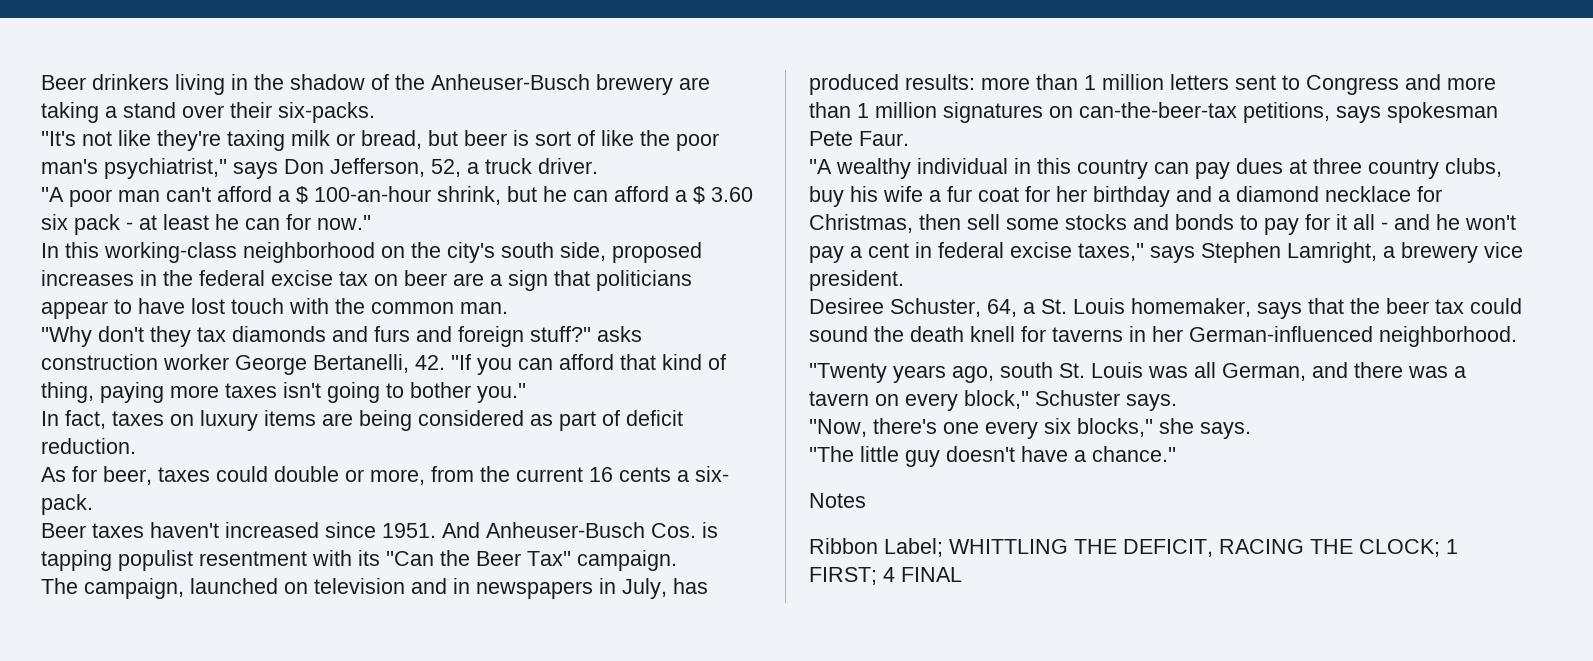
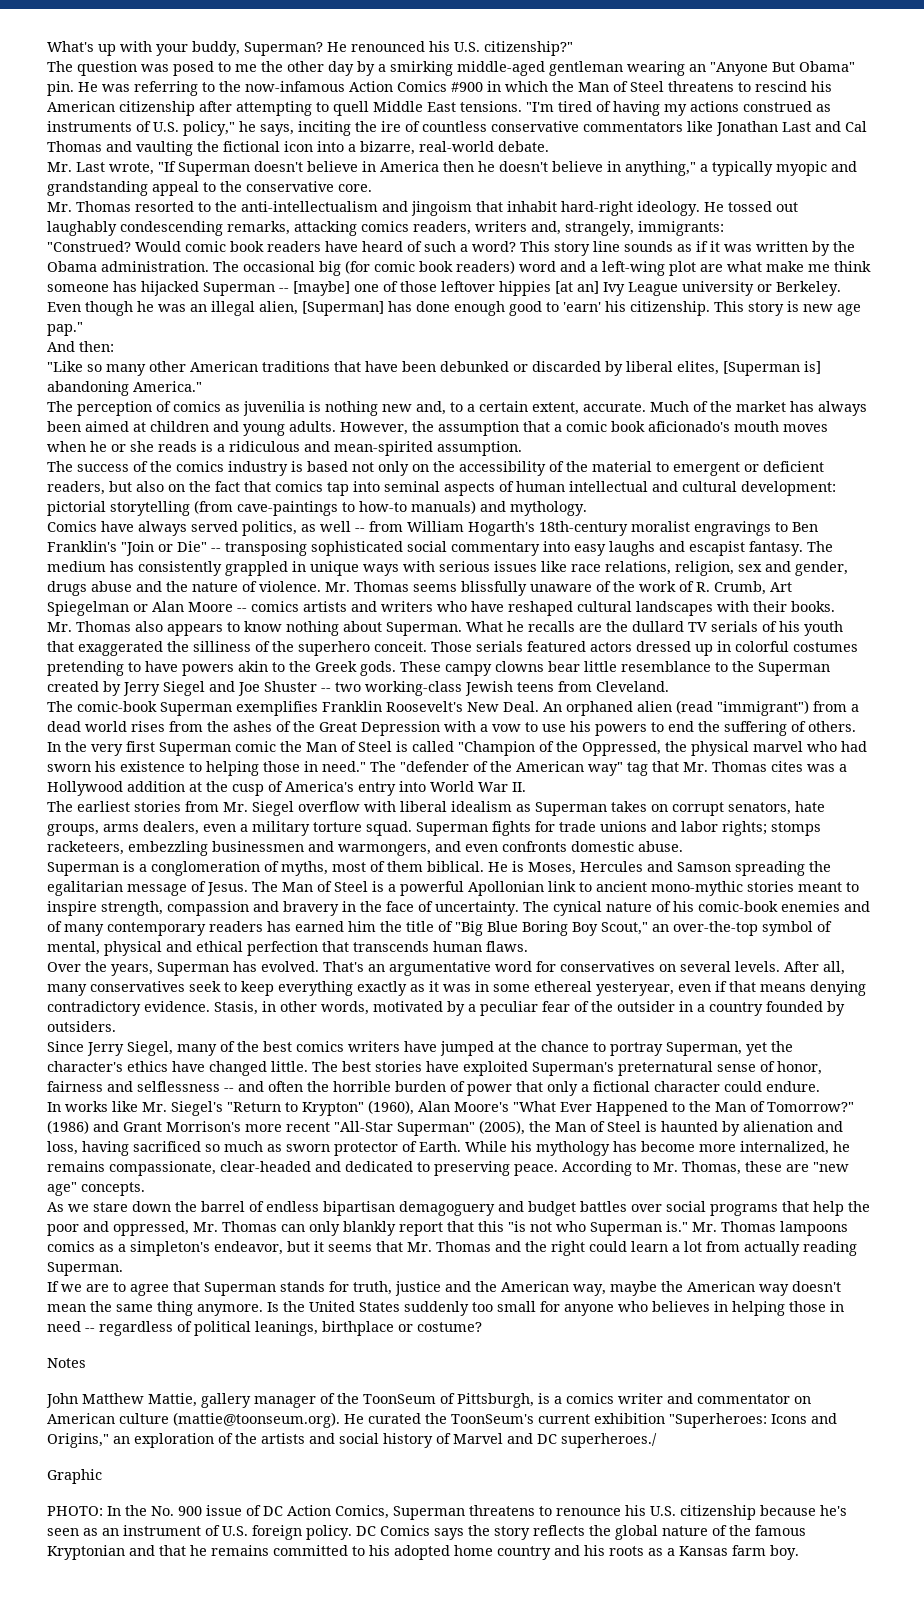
[41,74,710,95] [41,102,375,123] [41,130,719,151] [41,158,598,179] [41,186,753,207] [41,214,371,235] [41,242,702,263] [41,270,692,291] [41,298,508,319] [41,326,642,347] [41,354,726,375] [41,382,526,403] [41,410,683,431] [41,438,136,454] [41,466,729,485] [41,494,93,515] [41,522,718,538] [41,550,677,571] [41,578,708,599] [809,74,1496,95] [809,102,1498,123] [809,131,909,146] [809,158,1502,179] [809,186,1442,207] [809,214,1516,235] [809,242,1523,263] [809,270,904,291] [809,298,1522,319] [809,326,1517,347] [809,362,1466,383] [809,390,1177,411] [809,418,1251,439] [809,446,1176,467] [809,493,866,508] [809,538,1458,557] [809,567,962,585] Beer drinkers living in the shadow of the Anheuser-Busch brewery are taking a stand over their six-packs. // ''It's not like they're taxing milk or bread, but beer is sort of like the poor man's psychiatrist,'' says Don Jefferson, 52, a truck driver. // ''A poor man can't afford a $ 100-an-hour shrink, but he can afford a $ 3.60 six pack - at least he can for now.'' // In this working-class neighborhood on the city's south side, proposed increases in the federal excise tax on beer are a sign that politicians appear to have lost touch with the common man. // ''Why don't they tax diamonds and furs and foreign stuff?'' asks construction worker George Bertanelli, 42. ''If you can afford that kind of thing, paying more taxes isn't going to bother you.'' // In fact, taxes on luxury items are being considered as part of deficit reduction. // As for beer, taxes could double or more, from the current 16 cents a six- pack. // Beer taxes haven't increased since 1951. And Anheuser-Busch Cos. is tapping populist resentment with its ''Can the Beer Tax'' campaign. // The campaign, launched on television and in newspapers in July, has produced results: more than 1 million letters sent to Congress and more than 1 million signatures on can-the-beer-tax petitions, says spokesman Pete Faur. // ''A wealthy individual in this country can pay dues at three country clubs, buy his wife a fur coat for her birthday and a diamond necklace for Christmas, then sell some stocks and bonds to pay for it all - and he won't pay a cent in federal excise taxes,'' says Stephen Lamright, a brewery vice president. // Desiree Schuster, 64, a St. Louis homemaker, says that the beer tax could sound the death knell for taverns in her German-influenced neighborhood. // ''Twenty years ago, south St. Louis was all German, and there was a tavern on every block,'' Schuster says. // ''Now, there's one every six blocks,'' she says. // ''The little guy doesn't have a chance.'' // Notes // Ribbon Label; WHITTLING THE DEFICIT, RACING THE CLOCK; 1 FIRST; 4 FINAL -> [47,41,573,56] [47,61,855,76] [47,81,832,96] [47,101,831,116] [47,121,867,136] [47,141,549,156] [47,161,857,176] [47,181,372,196] [47,201,798,216] [47,221,724,236] [47,241,855,256] [47,260,871,276] [47,281,841,296] [47,301,861,316] [47,322,83,336] [47,341,114,352] [47,361,821,376] [47,381,202,396] [47,401,867,416] [47,421,828,436] [47,441,522,456] [47,461,824,476] [47,481,836,496] [47,500,587,516] [47,521,818,536] [47,541,833,556] [47,561,848,576] [47,581,792,596] [47,601,835,616] [47,621,843,636] [47,641,858,656] [47,661,830,676] [47,681,669,696] [47,700,859,716] [47,721,856,736] [47,741,867,756] [47,761,847,776] [47,781,526,796] [47,801,825,816] [47,821,821,836] [47,841,683,856] [47,861,831,876] [47,881,859,896] [47,901,870,916] [47,921,832,936] [47,941,528,956] [47,961,845,976] [47,981,866,996] [47,1001,845,1016] [47,1021,116,1032] [47,1041,793,1056] [47,1061,822,1076] [47,1081,820,1096] [47,1100,854,1116] [47,1120,843,1136] [47,1141,850,1156] [47,1161,849,1176] [47,1182,145,1196] [47,1201,870,1216] [47,1221,848,1236] [47,1241,857,1256] [47,1262,123,1276] [47,1281,841,1296] [47,1301,844,1316] [47,1321,482,1336] [47,1358,86,1368] [46,1393,811,1408] [47,1412,837,1428] [47,1433,657,1448] [47,1469,102,1484] [47,1505,847,1520] [47,1525,806,1540] [47,1545,799,1560] What's up with your buddy, Superman? He renounced his U.S. citizenship?" // The question was posed to me the other day by a smirking middle-aged gentleman wearing an "Anyone But Obama" pin. He was referring to the now-infamous Action Comics #900 in which the Man of Steel threatens to rescind his American citizenship after attempting to quell Middle East tensions. "I'm tired of having my actions construed as instruments of U.S. policy," he says, inciting the ire of countless conservative commentators like Jonathan Last and Cal Thomas and vaulting the fictional icon into a bizarre, real-world debate. // Mr. Last wrote, "If Superman doesn't believe in America then he doesn't believe in anything," a typically myopic and grandstanding appeal to the conservative core. // Mr. Thomas resorted to the anti-intellectualism and jingoism that inhabit hard-right ideology. He tossed out laughably condescending remarks, attacking comics readers, writers and, strangely, immigrants: // "Construed? Would comic book readers have heard of such a word? This story line sounds as if it was written by the Obama administration. The occasional big (for comic book readers) word and a left-wing plot are what make me think someone has hijacked Superman -- [maybe] one of those leftover hippies [at an] Ivy League university or Berkeley. Even though he was an illegal alien, [Superman] has done enough good to 'earn' his citizenship. This story is new age pap." // And then: // "Like so many other American traditions that have been debunked or discarded by liberal elites, [Superman is] abandoning America." // The perception of comics as juvenilia is nothing new and, to a certain extent, accurate. Much of the market has always been aimed at children and young adults. However, the assumption that a comic book aficionado's mouth moves when he or she reads is a ridiculous and mean-spirited assumption. // The success of the comics industry is based not only on the accessibility of the material to emergent or deficient readers, but also on the fact that comics tap into seminal aspects of human intellectual and cultural development: pictorial storytelling (from cave-paintings to how-to manuals) and mythology. // Comics have always served politics, as well -- from William Hogarth's 18th-century moralist engravings to Ben Franklin's "Join or Die" -- transposing sophisticated social commentary into easy laughs and escapist fantasy. The medium has consistently grappled in unique ways with serious issues like race relations, religion, sex and gender, drugs abuse and the nature of violence. Mr. Thomas seems blissfully unaware of the work of R. Crumb, Art Spiegelman or Alan Moore -- comics artists and writers who have reshaped cultural landscapes with their books. // Mr. Thomas also appears to know nothing about Superman. What he recalls are the dullard TV serials of his youth that exaggerated the silliness of the superhero conceit. Those serials featured actors dressed up in colorful costumes pretending to have powers akin to the Greek gods. These campy clowns bear little resemblance to the Superman created by Jerry Siegel and Joe Shuster -- two working-class Jewish teens from Cleveland. // The comic-book Superman exemplifies Franklin Roosevelt's New Deal. An orphaned alien (read "immigrant") from a dead world rises from the ashes of the Great Depression with a vow to use his powers to end the suffering of others. In the very first Superman comic the Man of Steel is called "Champion of the Oppressed, the physical marvel who had sworn his existence to helping those in need." The "defender of the American way" tag that Mr. Thomas cites was a Hollywood addition at the cusp of America's entry into World War II. // The earliest stories from Mr. Siegel overflow with liberal idealism as Superman takes on corrupt senators, hate groups, arms dealers, even a military torture squad. Superman fights for trade unions and labor rights; stomps racketeers, embezzling businessmen and warmongers, and even confronts domestic abuse. // Superman is a conglomeration of myths, most of them biblical. He is Moses, Hercules and Samson spreading the egalitarian message of Jesus. The Man of Steel is a powerful Apollonian link to ancient mono-mythic stories meant to inspire strength, compassion and bravery in the face of uncertainty. The cynical nature of his comic-book enemies and of many contemporary readers has earned him the title of "Big Blue Boring Boy Scout," an over-the-top symbol of mental, physical and ethical perfection that transcends human flaws. // Over the years, Superman has evolved. That's an argumentative word for conservatives on several levels. After all, many conservatives seek to keep everything exactly as it was in some ethereal yesteryear, even if that means denying contradictory evidence. Stasis, in other words, motivated by a peculiar fear of the outsider in a country founded by outsiders. // Since Jerry Siegel, many of the best comics writers have jumped at the chance to portray Superman, yet the character's ethics have changed little. The best stories have exploited Superman's preternatural sense of honor, fairness and selflessness -- and often the horrible burden of power that only a fictional character could endure. // In works like Mr. Siegel's "Return to Krypton" (1960), Alan Moore's "What Ever Happened to the Man of Tomorrow?" (1986) and Grant Morrison's more recent "All-Star Superman" (2005), the Man of Steel is haunted by alienation and loss, having sacrificed so much as sworn protector of Earth. While his mythology has become more internalized, he remains compassionate, clear-headed and dedicated to preserving peace. According to Mr. Thomas, these are "new age" concepts. // As we stare down the barrel of endless bipartisan demagoguery and budget battles over social programs that help the poor and oppressed, Mr. Thomas can only blankly report that this "is not who Superman is." Mr. Thomas lampoons comics as a simpleton's endeavor, but it seems that Mr. Thomas and the right could learn a lot from actually reading Superman. // If we are to agree that Superman stands for truth, justice and the American way, maybe the American way doesn't mean the same thing anymore. Is the United States suddenly too small for anyone who believes in helping those in need -- regardless of political leanings, birthplace or costume? // Notes // John Matthew Mattie, gallery manager of the ToonSeum of Pittsburgh, is a comics writer and commentator on American culture (mattie@toonseum.org). He curated the ToonSeum's current exhibition "Superheroes: Icons and Origins," an exploration of the artists and social history of Marvel and DC superheroes./ // Graphic // PHOTO: In the No. 900 issue of DC Action Comics, Superman threatens to renounce his U.S. citizenship because he's seen as an instrument of U.S. foreign policy. DC Comics says the story reflects the global nature of the famous Kryptonian and that he remains committed to his adopted home country and his roots as a Kansas farm boy.

